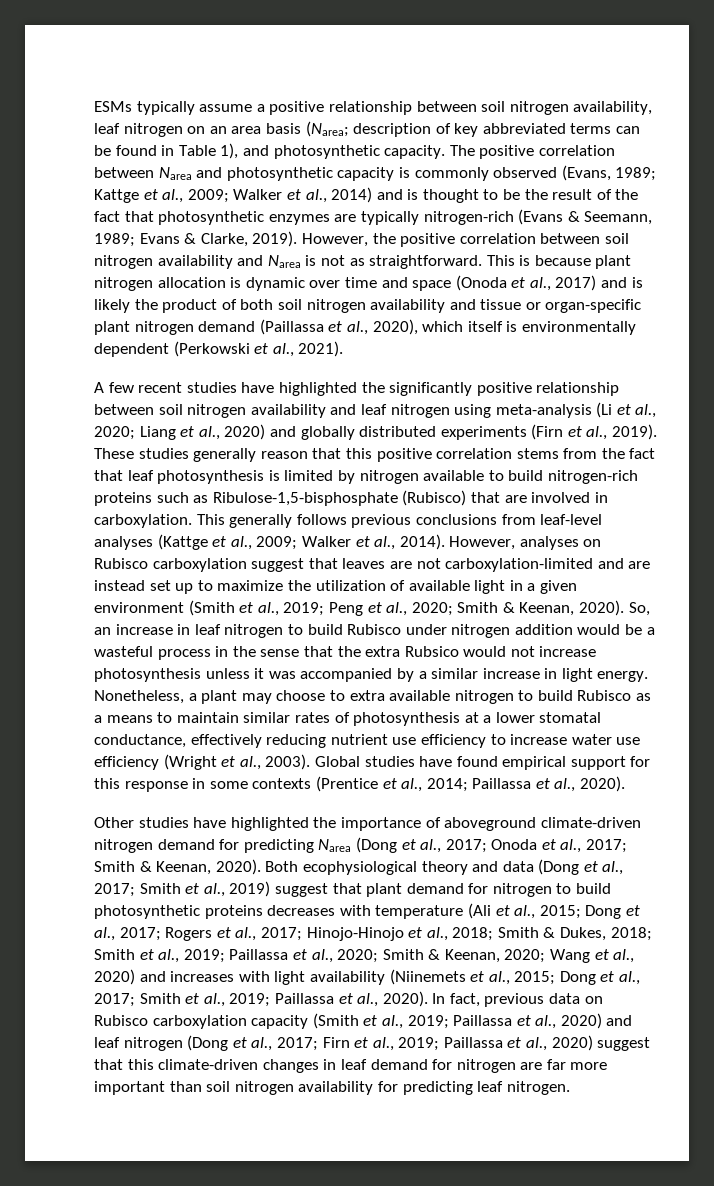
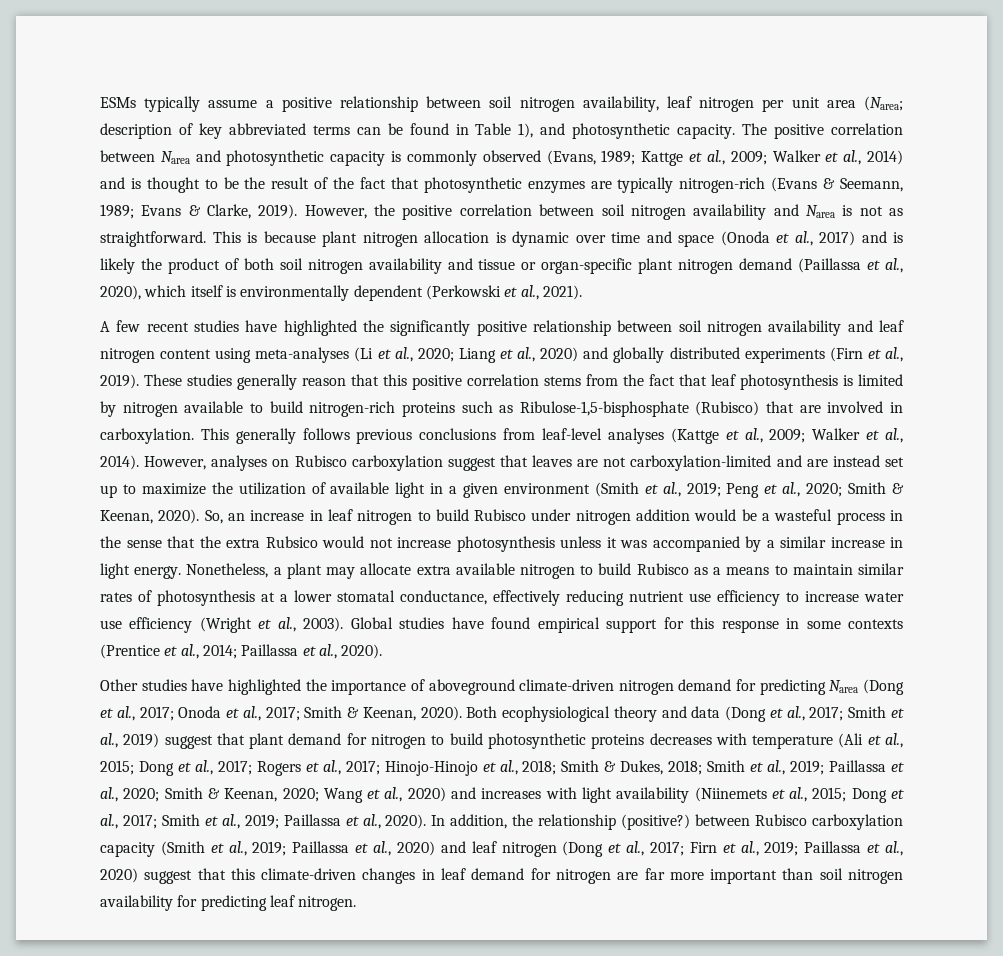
[187,123,301,134] on an area basis -> [762,97,856,112] per unit area
[454,404,592,418] using meta-analysis -> [160,347,350,363] content using meta-analyses
[276,690,345,701] choose to -> [360,563,412,575] allocate
[449,993,603,1007] fact, previous data on -> [450,814,751,830] addition, the relationship (positive?) between

